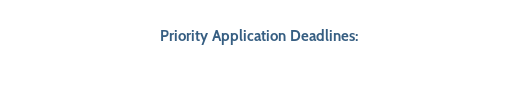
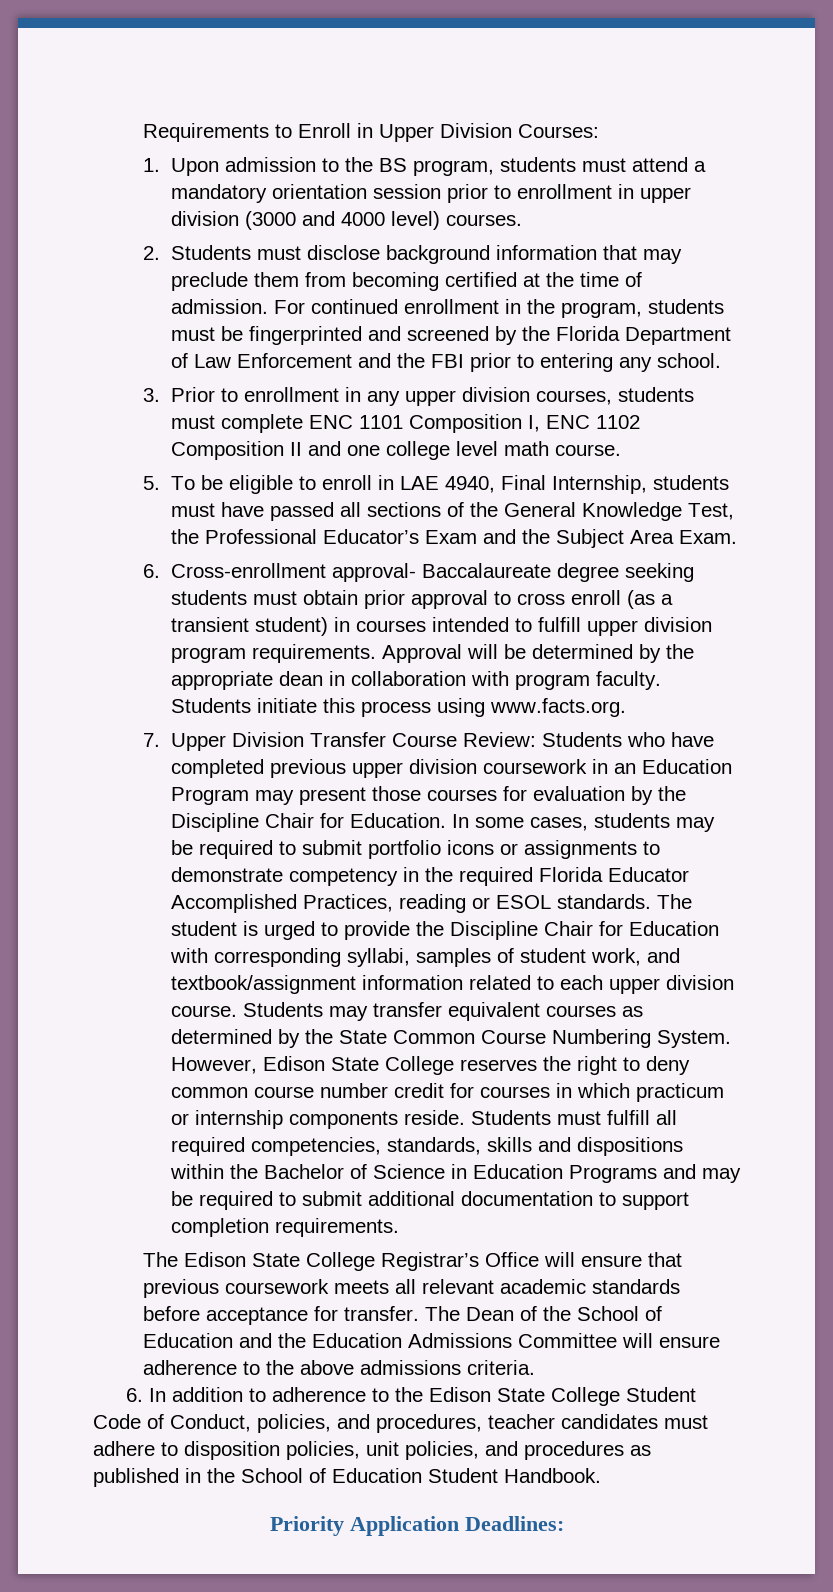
(159, 37) none -> [143,123,600,142] [143,157,706,176] [170,184,691,203] [170,211,522,230] [143,245,682,264] [170,272,642,291] [170,299,724,318] [170,326,731,345] [170,353,721,372] [143,387,694,406] [170,414,640,433] [170,441,621,460] [143,475,729,494] [170,502,734,521] [170,529,737,548] [143,563,694,582] [170,590,673,609] [170,617,712,636] [170,644,694,663] [170,671,661,690] [170,698,626,717] [143,732,714,751] [170,759,732,778] [170,786,686,805] [170,813,715,832] [170,840,660,859] [170,867,689,886] [170,894,692,913] [170,921,719,940] [169,948,680,967] [170,975,734,994] [170,1002,643,1021] [170,1029,731,1048] [170,1056,690,1075] [170,1083,724,1102] [170,1110,677,1129] [170,1137,683,1156] [169,1164,741,1183] [170,1191,689,1210] [170,1218,399,1237] [143,1252,683,1271] [143,1279,681,1298] [143,1306,663,1325] [143,1333,721,1348] [143,1360,536,1375] [125,1387,696,1406] [93,1414,708,1433] [93,1441,651,1460] [93,1468,601,1487] Requirements to Enroll in Upper Division Courses: // 1. Upon admission to the BS program, students must attend a mandatory orientation session prior to enrollment in upper division (3000 and 4000 level) courses. // 2. Students must disclose background information that may preclude them from becoming certified at the time of admission. For continued enrollment in the program, students must be fingerprinted and screened by the Florida Department of Law Enforcement and the FBI prior to entering any school. // 3. Prior to enrollment in any upper division courses, students must complete ENC 1101 Composition I, ENC 1102 Composition II and one college level math course. // 5. To be eligible to enroll in LAE 4940, Final Internship, students must have passed all sections of the General Knowledge Test, the Professional Educator’s Exam and the Subject Area Exam. // 6. Cross-enrollment approval- Baccalaureate degree seeking students must obtain prior approval to cross enroll (as a transient student) in courses intended to fulfill upper division program requirements. Approval will be determined by the appropriate dean in collaboration with program faculty. Students initiate this process using www.facts.org. // 7. Upper Division Transfer Course Review: Students who have completed previous upper division coursework in an Education Program may present those courses for evaluation by the Discipline Chair for Education. In some cases, students may be required to submit portfolio icons or assignments to demonstrate competency in the required Florida Educator Accomplished Practices, reading or ESOL standards. The student is urged to provide the Discipline Chair for Education with corresponding syllabi, samples of student work, and textbook/assignment information related to each upper division course. Students may transfer equivalent courses as determined by the State Common Course Numbering System. However, Edison State College reserves the right to deny common course number credit for courses in which practicum or internship components reside. Students must fulfill all required competencies, standards, skills and dispositions within the Bachelor of Science in Education Programs and may be required to submit additional documentation to support completion requirements. // The Edison State College Registrar’s Office will ensure that previous coursework meets all relevant academic standards before acceptance for transfer. The Dean of the School of Education and the Education Admissions Committee will ensure adherence to the above admissions criteria. // 6. In addition to adherence to the Edison State College Student Code of Conduct, policies, and procedures, teacher candidates must adhere to disposition policies, unit policies, and procedures as published in the School of Education Student Handbook. //

